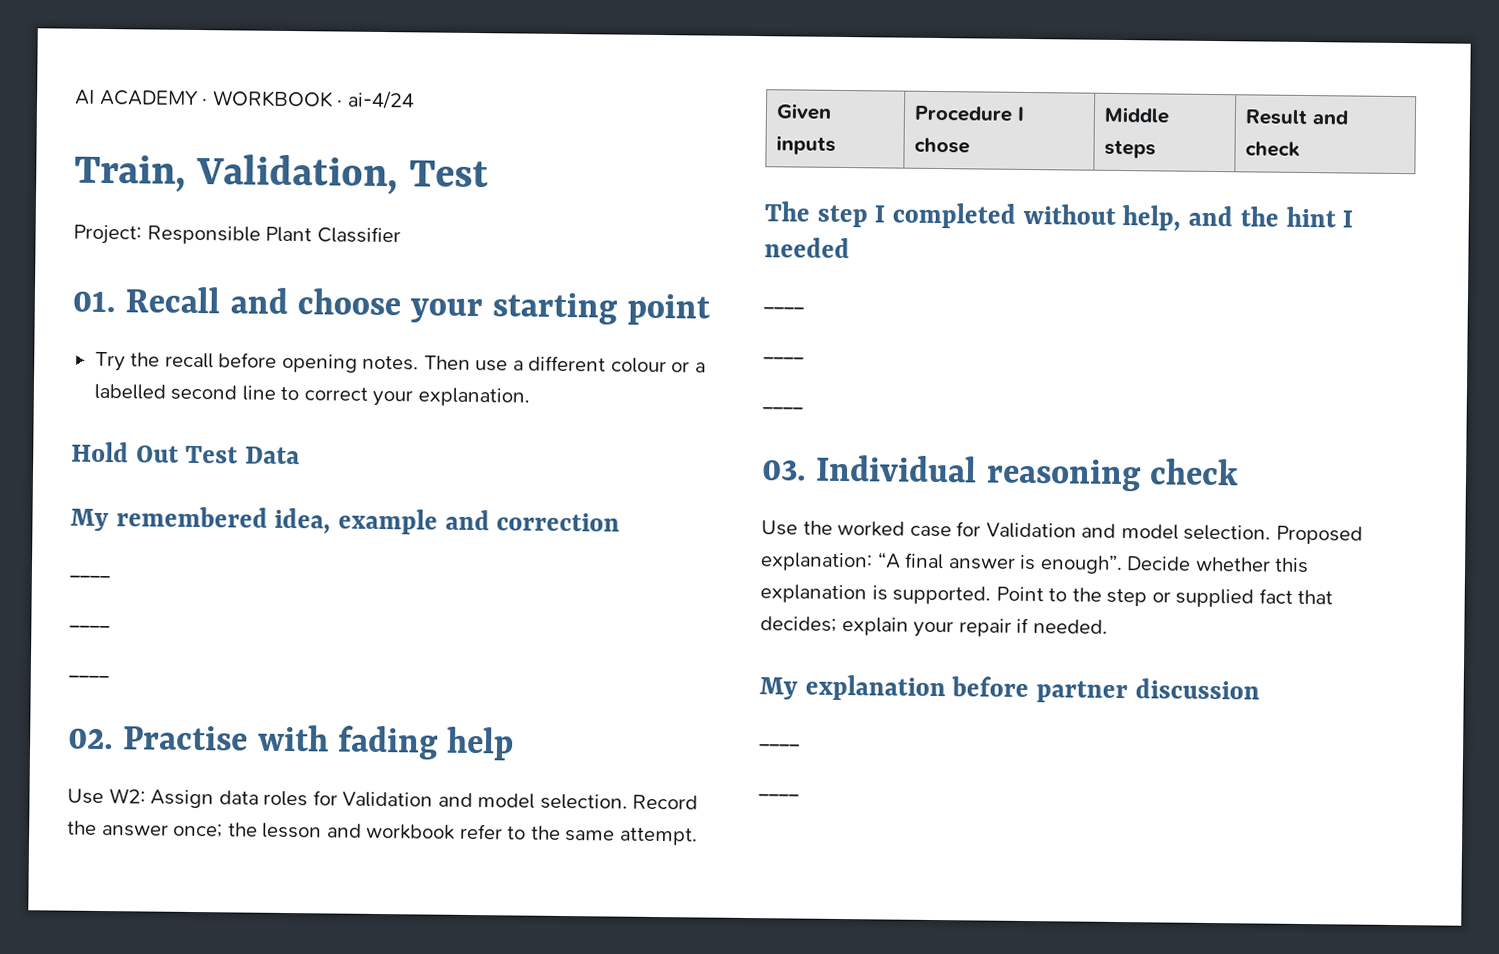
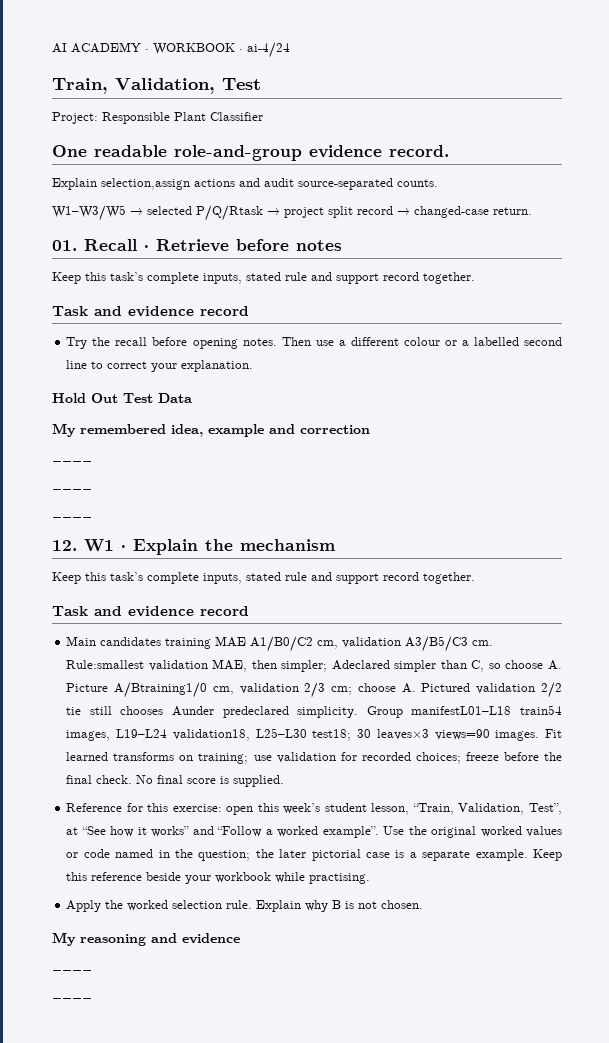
[72,286,710,326] 01. Recall and choose your starting point -> [52,145,449,161] [52,178,438,190] [52,205,532,221] [52,239,342,252] [52,272,475,284] [52,306,249,317] One readable role-and-group evidence record. // Explain selection,assign actions and audit source-separated counts. // W1–W3/W5 → selected P/Q/Rtask → project split record → changed-case return. // 01. Recall · Retrieve before notes // Keep this task’s complete inputs, stated rule and support record together. // Task and evidence record
[68,724,515,761] [67,788,699,810] [67,820,698,846] [776,103,833,120] [776,135,837,155] [914,105,1026,122] [914,137,971,154] [1104,106,1171,124] [1104,139,1157,159] [1245,109,1350,126] [1245,141,1301,157] [764,201,1354,232] [764,237,850,259] [763,307,804,310] [763,357,804,360] [762,407,803,410] [761,454,1239,492] [761,520,1363,545] [760,552,1310,575] [760,584,1334,608] [760,616,1108,638] [759,674,1260,704] 02. Practise with fading help // Use W2: Assign data roles for Validation and model selection. Record the answer once; the lesson and workbook refer to the same attempt. // Given inputs | Procedure I chose | Middle steps | Result and check // The step I completed without help, and the hint I needed // ____ // ____ // ____ // 03. Individual reasoning check // Use the worked case for Validation and model selection. Proposed explanation: “A final answer is enough”. Decide whether this explanation is supported. Point to the step or supplied fact that decides; explain your repair if needed. // My explanation before partner discussion -> [52,539,335,555] [52,572,475,584] [52,606,249,617] [66,636,494,652] [66,659,562,672] [66,682,562,698] [66,705,562,718] [66,728,563,741] [66,752,562,764] [66,775,285,787] [66,803,562,815] [66,826,562,838] [66,849,562,861] [66,872,371,884] [66,900,424,912] [52,932,240,946] 12. W1 · Explain the mechanism // Keep this task’s complete inputs, stated rule and support record together. // Task and evidence record // Main candidates training MAE A1/B0/C2 cm, validation A3/B5/C3 cm. Rule:smallest validation MAE, then simpler; Adeclared simpler than C, so choose A. Picture A/Btraining1/0 cm, validation 2/3 cm; choose A. Pictured validation 2/2 tie still chooses Aunder predeclared simplicity. Group manifestL01–L18 train54 images, L19–L24 validation18, L25–L30 test18; 30 leaves×3 views=90 images. Fit learned transforms on training; use validation for recorded choices; freeze before the final check. No final score is supplied. // Reference for this exercise: open this week’s student lesson, “Train, Validation, Test”, at “See how it works” and “Follow a worked example”. Use the original worked values or code named in the question; the later pictorial case is a separate example. Keep this reference beside your workbook while practising. // Apply the worked selection rule. Explain why B is not chosen. // My reasoning and evidence

